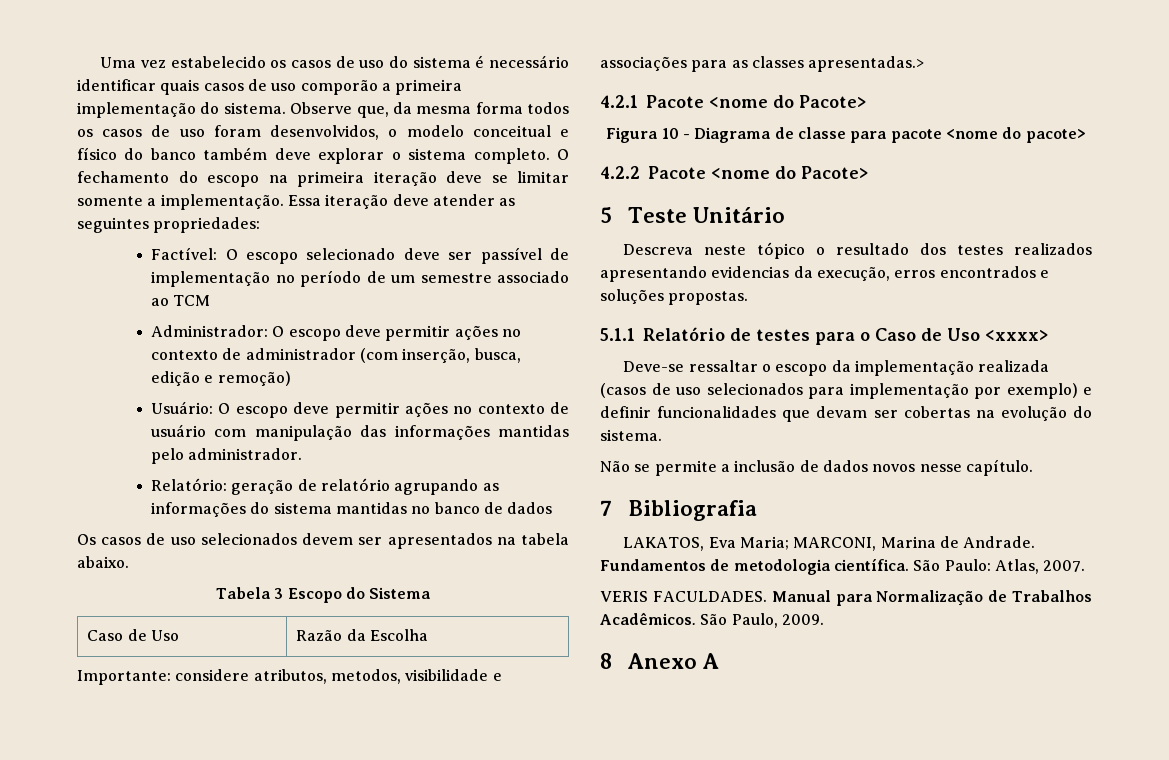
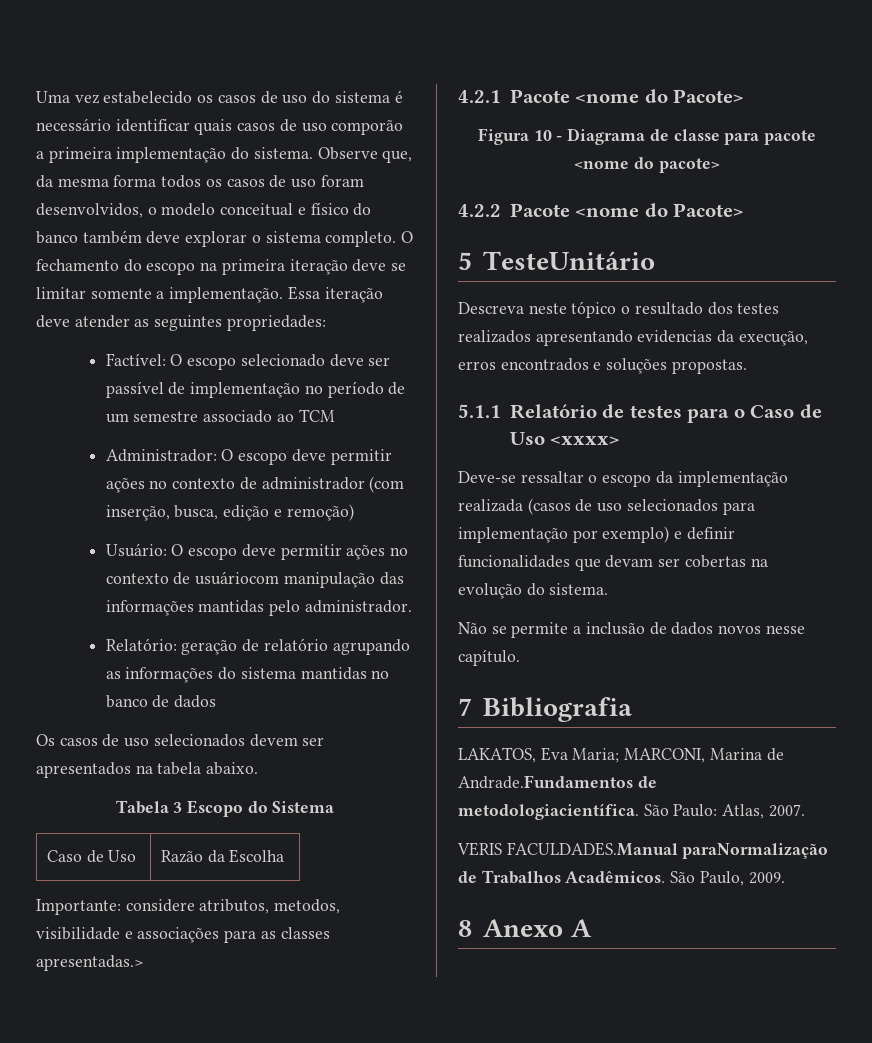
[151,424,247,437] usuário com -> [195,571,280,585] usuáriocom
[628,207,786,223] Teste Unitário -> [483,251,656,270] TesteUnitário
[963,536,1036,548] [600,559,909,575] Andrade. Fundamentos de metodologia científica. -> [458,775,657,789] [458,803,639,820] Andrade.Fundamentos de metodologiacientífica.
[652,590,984,606] FACULDADES. Manual para Normalização -> [506,842,829,859] FACULDADES.Manual paraNormalização

